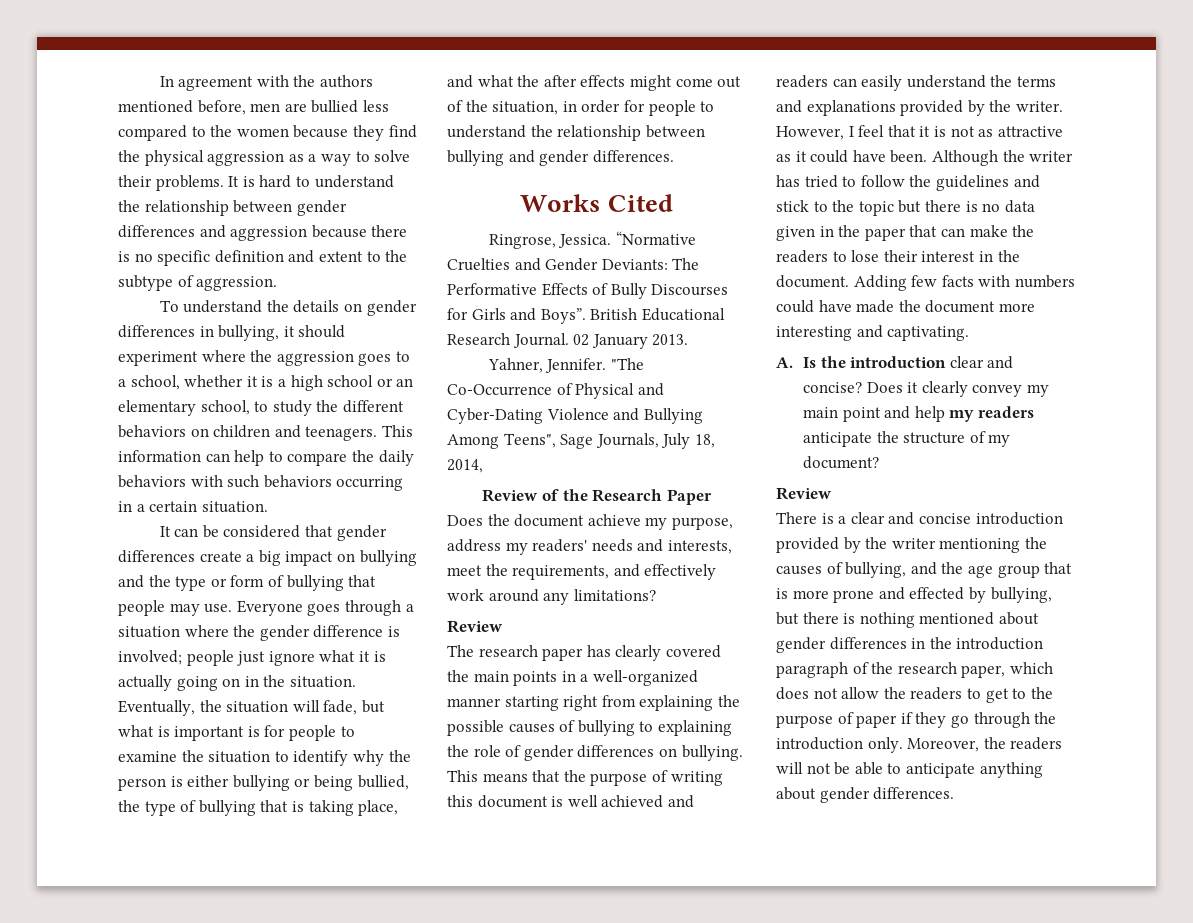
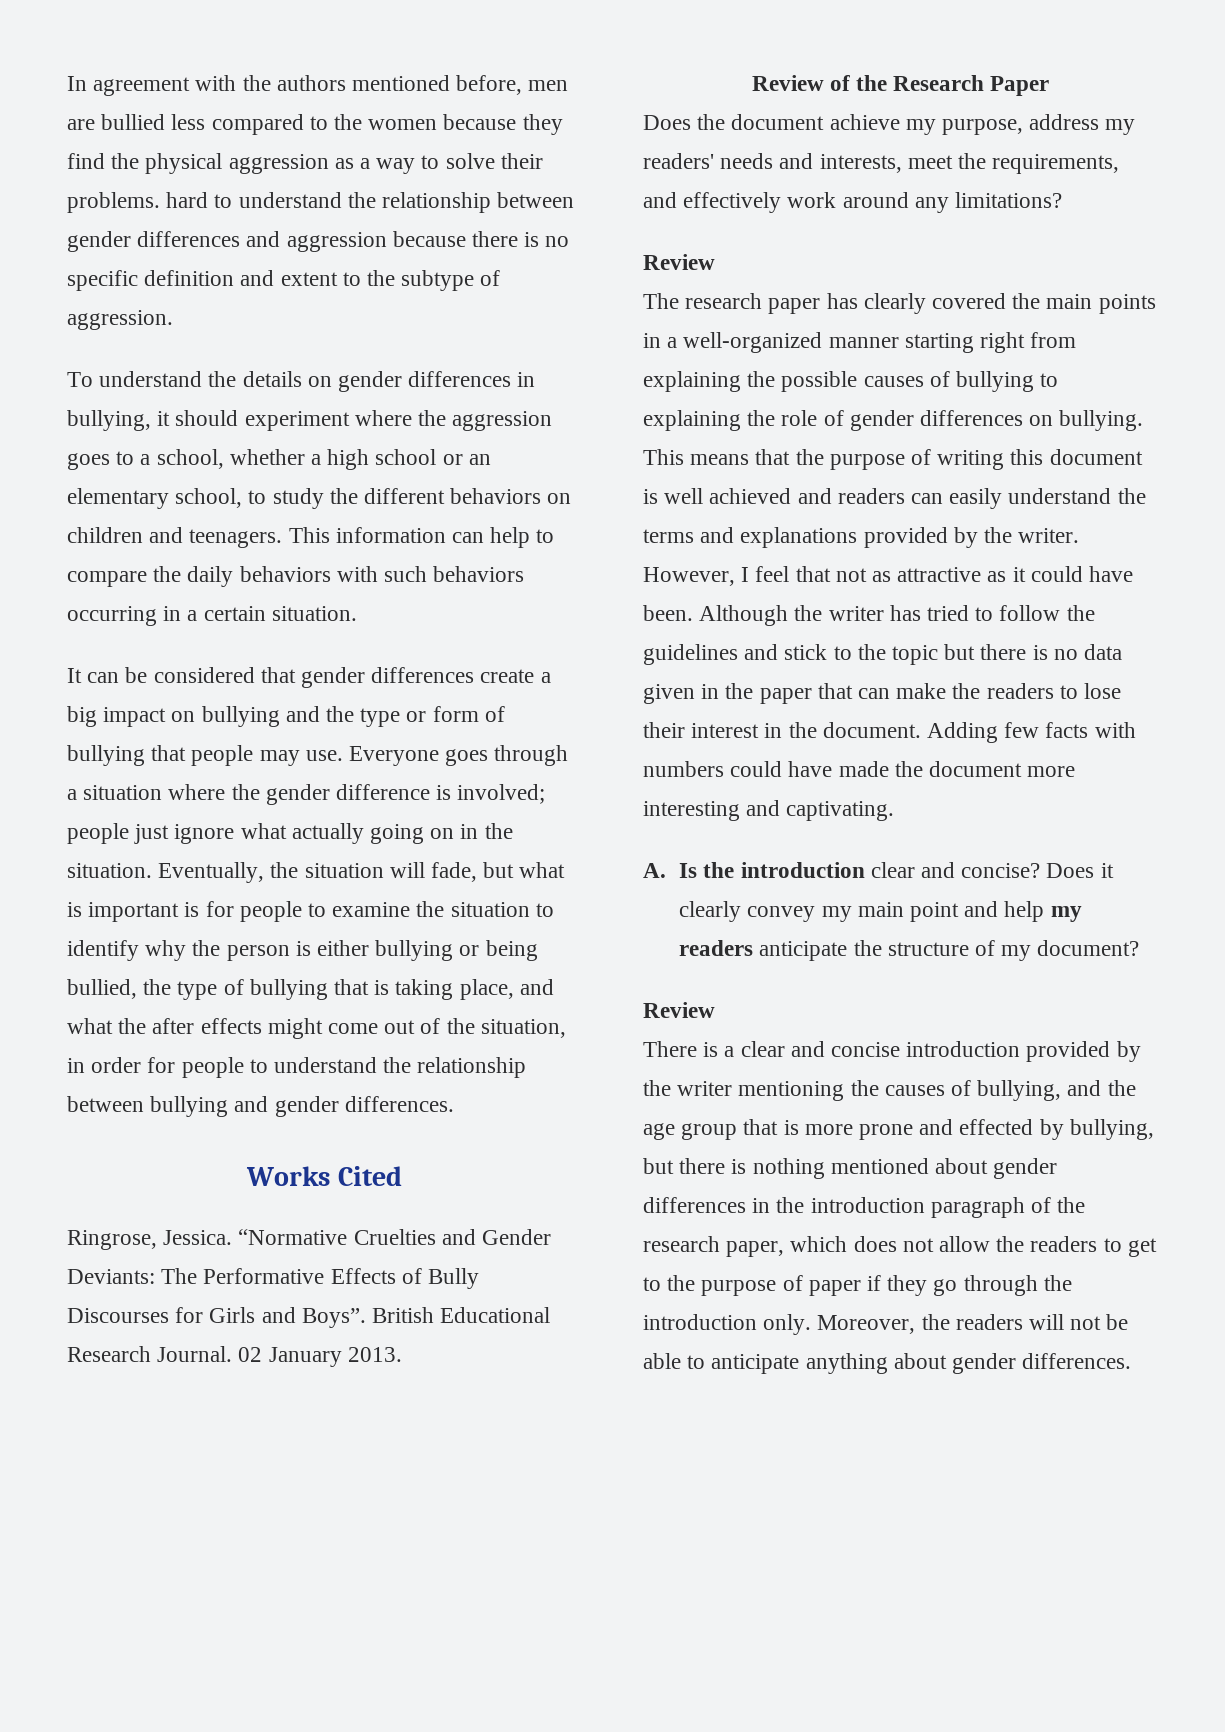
[228,176,255,187] It is -> (160, 202) none
[246,376,274,387] it is -> (305, 457) none
[358,651,386,662] it is -> (287, 831) none
[487,358,644,373] [447,383,664,399] [447,408,703,424] [447,433,715,449] [447,459,483,473] // Yahner, Jennifer. "The Co-Occurrence of Physical and Cyber-Dating Violence and Bullying Among Teens", Sage Journals, July 18, 2014, -> (402, 1354) none
[919,126,946,137] it is -> (831, 574) none

